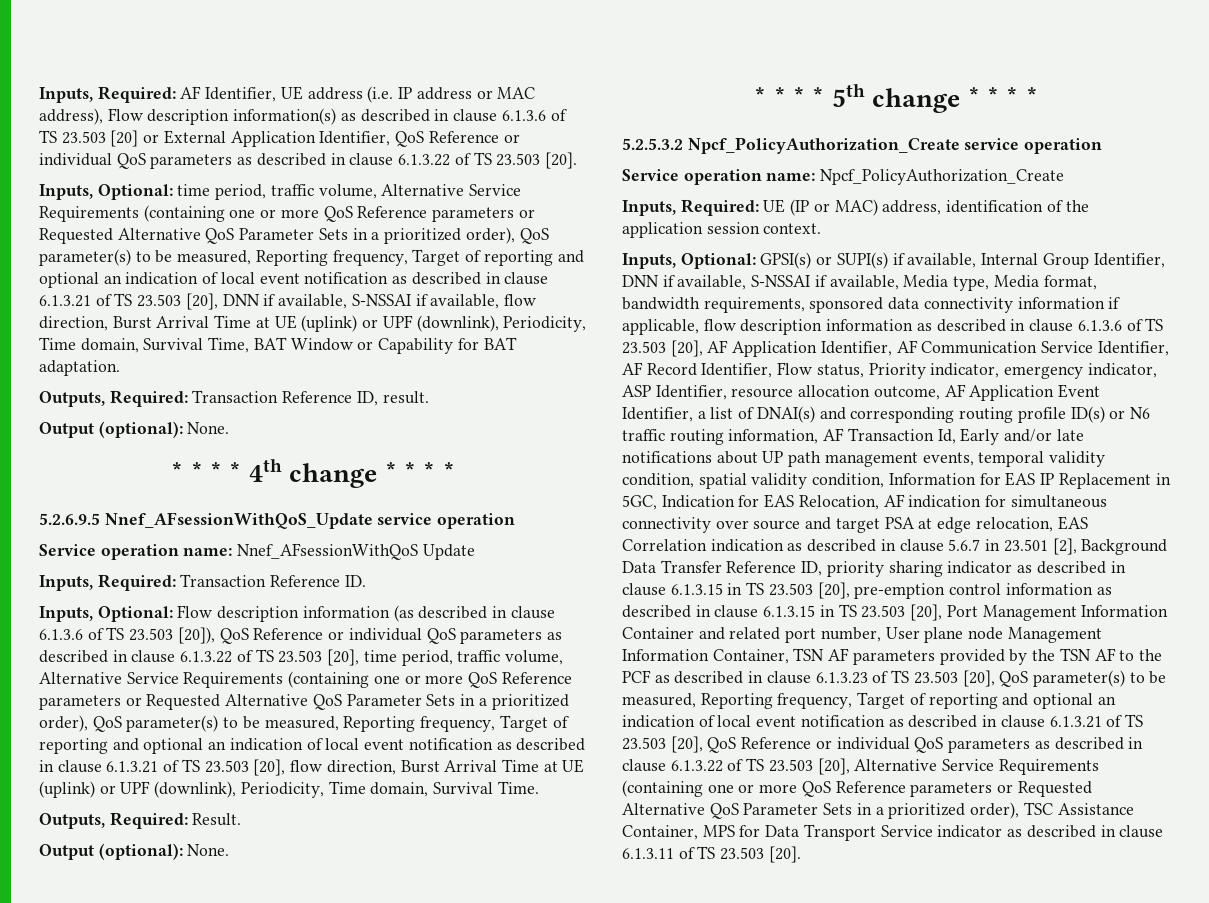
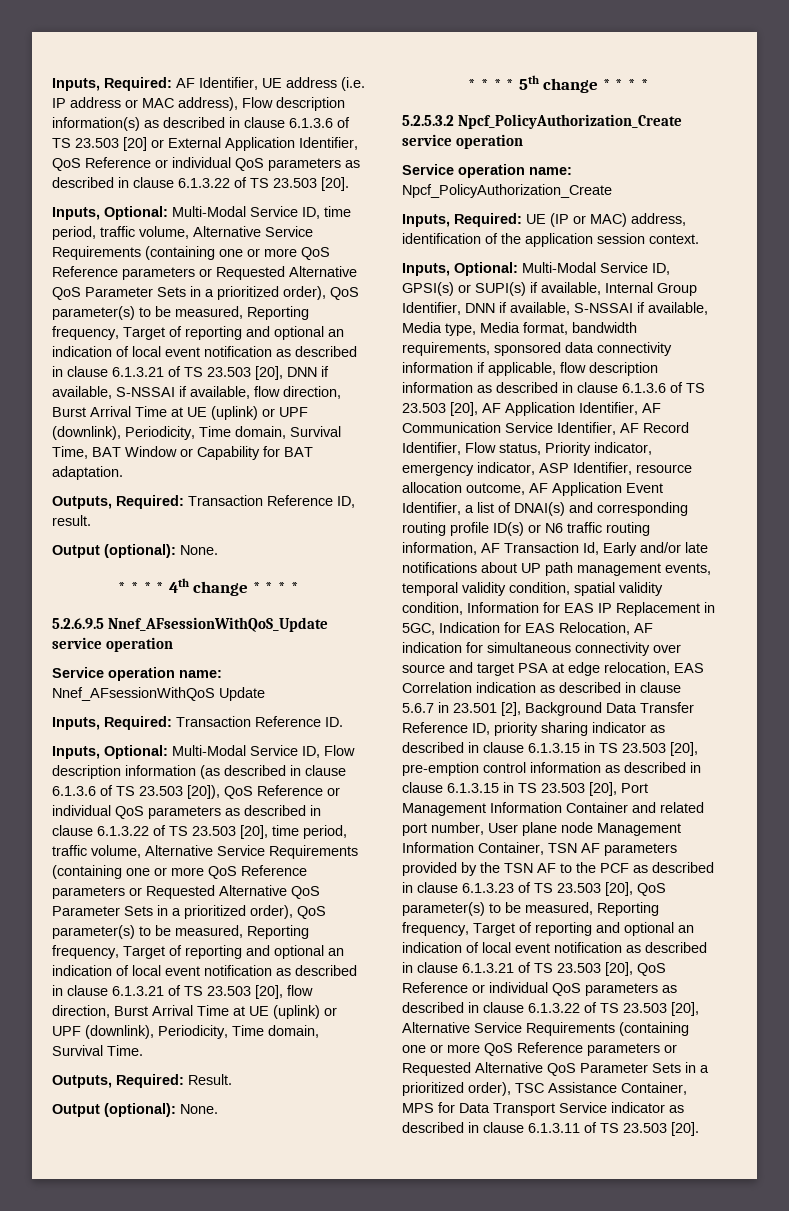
(173, 192) none -> [172,206,320,219] Multi-Modal Service ID,
(173, 614) none -> [172,745,320,758] Multi-Modal Service ID,
(756, 261) none -> [522,262,670,275] Multi-Modal Service ID,

